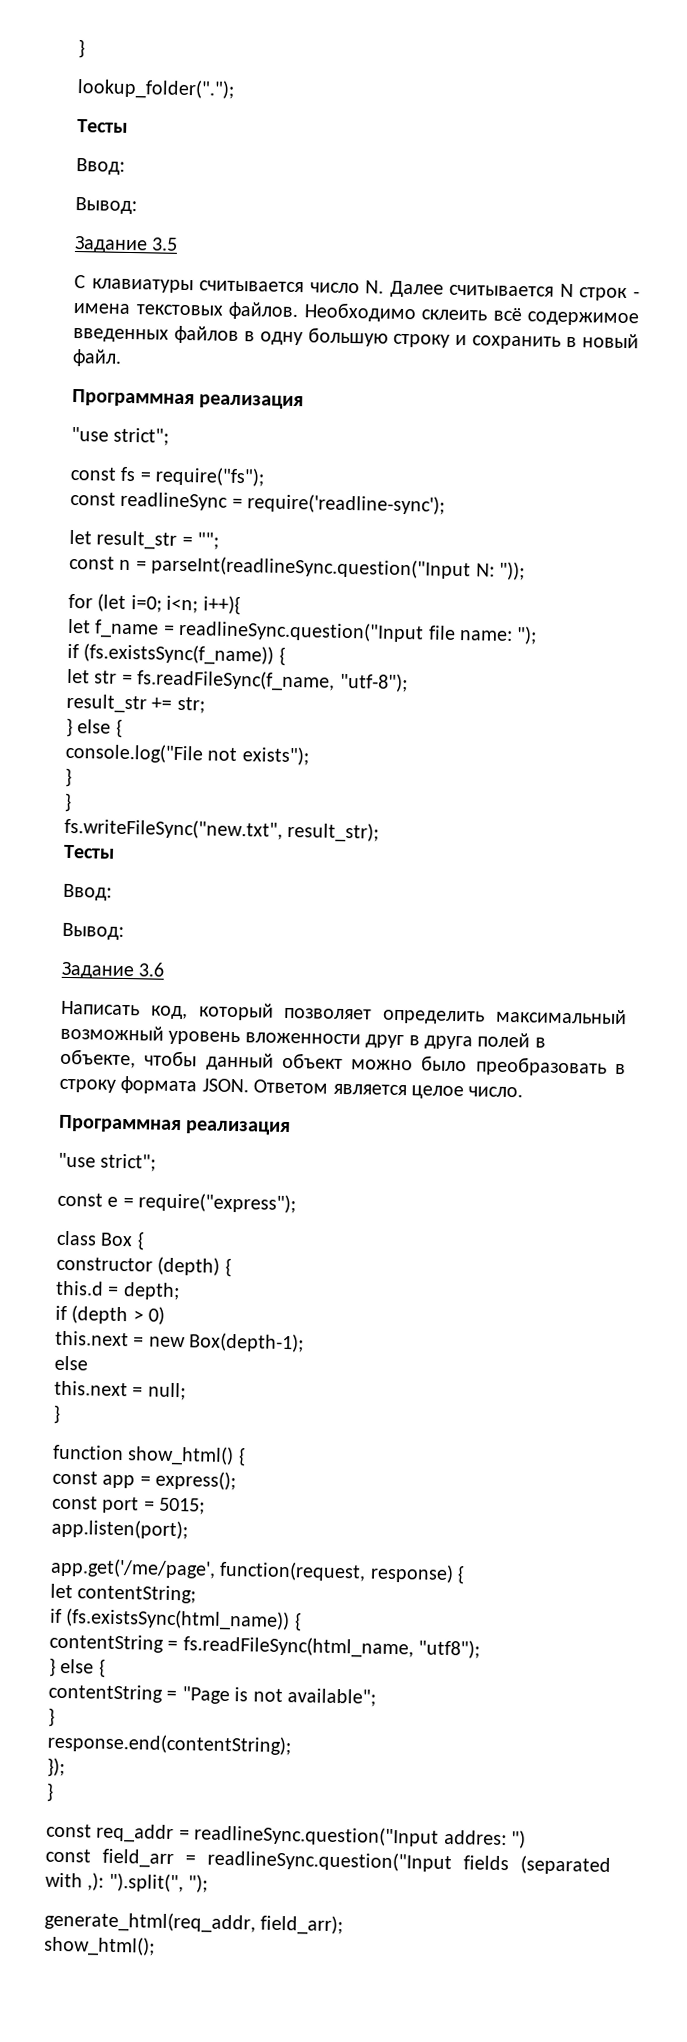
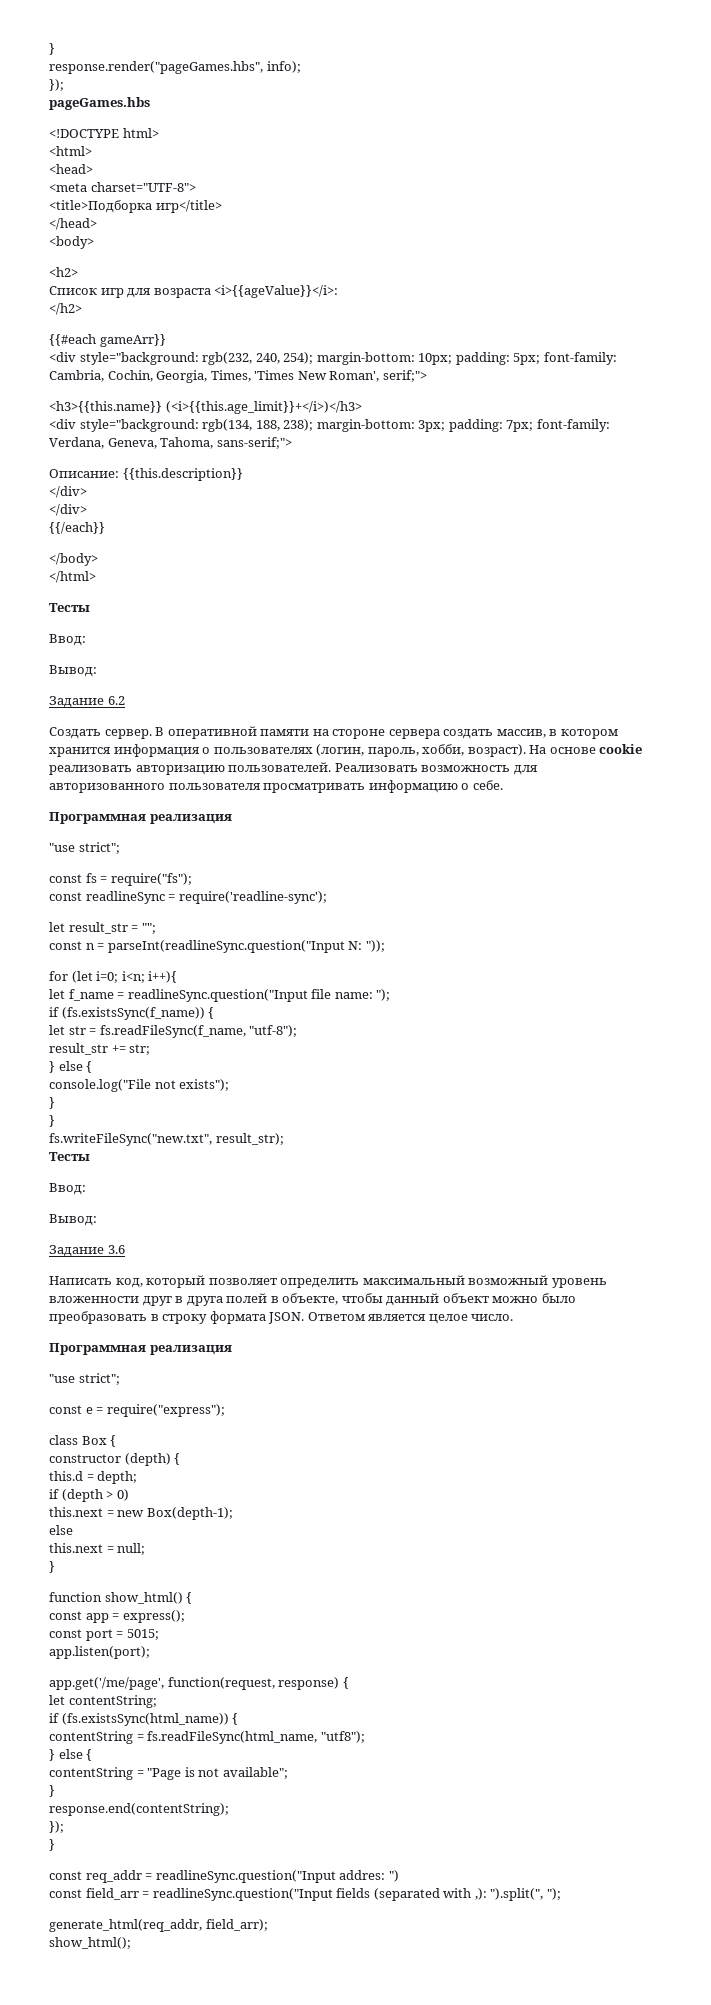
[78,39,85,59] [77,78,235,100] [77,119,128,133] [76,158,125,175] [75,197,137,215] [74,236,179,254] [74,274,640,302] [73,301,639,327] [73,325,639,350] [72,348,122,367] } // lookup_folder("."); // Тесты // Ввод: // Вывод: // Задание 3.5 // С клавиатуры считывается число N. Далее считывается N строк - имена текстовых файлов. Необходимо склеить всё содержимое введенных файлов в одну большую строку и сохранить в новый файл. -> [49,43,55,55] [49,61,301,74] [49,79,64,91] [49,97,150,110] [49,128,159,138] [49,146,92,156] [49,164,93,174] [49,182,196,192] [49,200,222,213] [49,218,97,230] [49,236,94,249] [49,267,78,277] [49,285,339,298] [49,303,82,315] [49,334,166,347] [49,352,617,365] [49,370,427,383] [49,401,362,414] [49,419,610,432] [49,437,292,449] [49,468,243,481] [49,486,87,498] [49,504,87,516] [49,522,105,534] [49,553,98,566] [49,571,96,583] [49,603,90,612] [49,634,86,646] [49,665,97,677] [49,696,125,708] [49,726,618,739] [49,744,643,757] [49,762,538,775] [49,780,503,793] } // response.render("pageGames.hbs", info); // }); // pageGames.hbs // <!DOCTYPE html> // <html> // <head> // <meta charset="UTF-8"> // <title>Подборка игр</title> // </head> // <body> // <h2> // Список игр для возраста <i>{{ageValue}}</i>: // </h2> // {{#each gameArr}} // <div style="background: rgb(232, 240, 254); margin-bottom: 10px; padding: 5px; font-family: Cambria, Cochin, Georgia, Times, 'Times New Roman', serif;"> // <h3>{{this.name}} (<i>{{this.age_limit}}+</i>)</h3> // <div style="background: rgb(134, 188, 238); margin-bottom: 3px; padding: 7px; font-family: Verdana, Geneva, Tahoma, sans-serif;"> // Описание: {{this.description}} // </div> // </div> // {{/each}} // </body> // </html> // Тесты // Ввод: // Вывод: // Задание 6.2 // Создать сервер. В оперативной памяти на стороне сервера создать массив, в котором хранится информация о пользователях (логин, пароль, хобби, возраст). На основе cookie реализовать авторизацию пользователей. Реализовать возможность для авторизованного пользователя просматривать информацию о себе.

